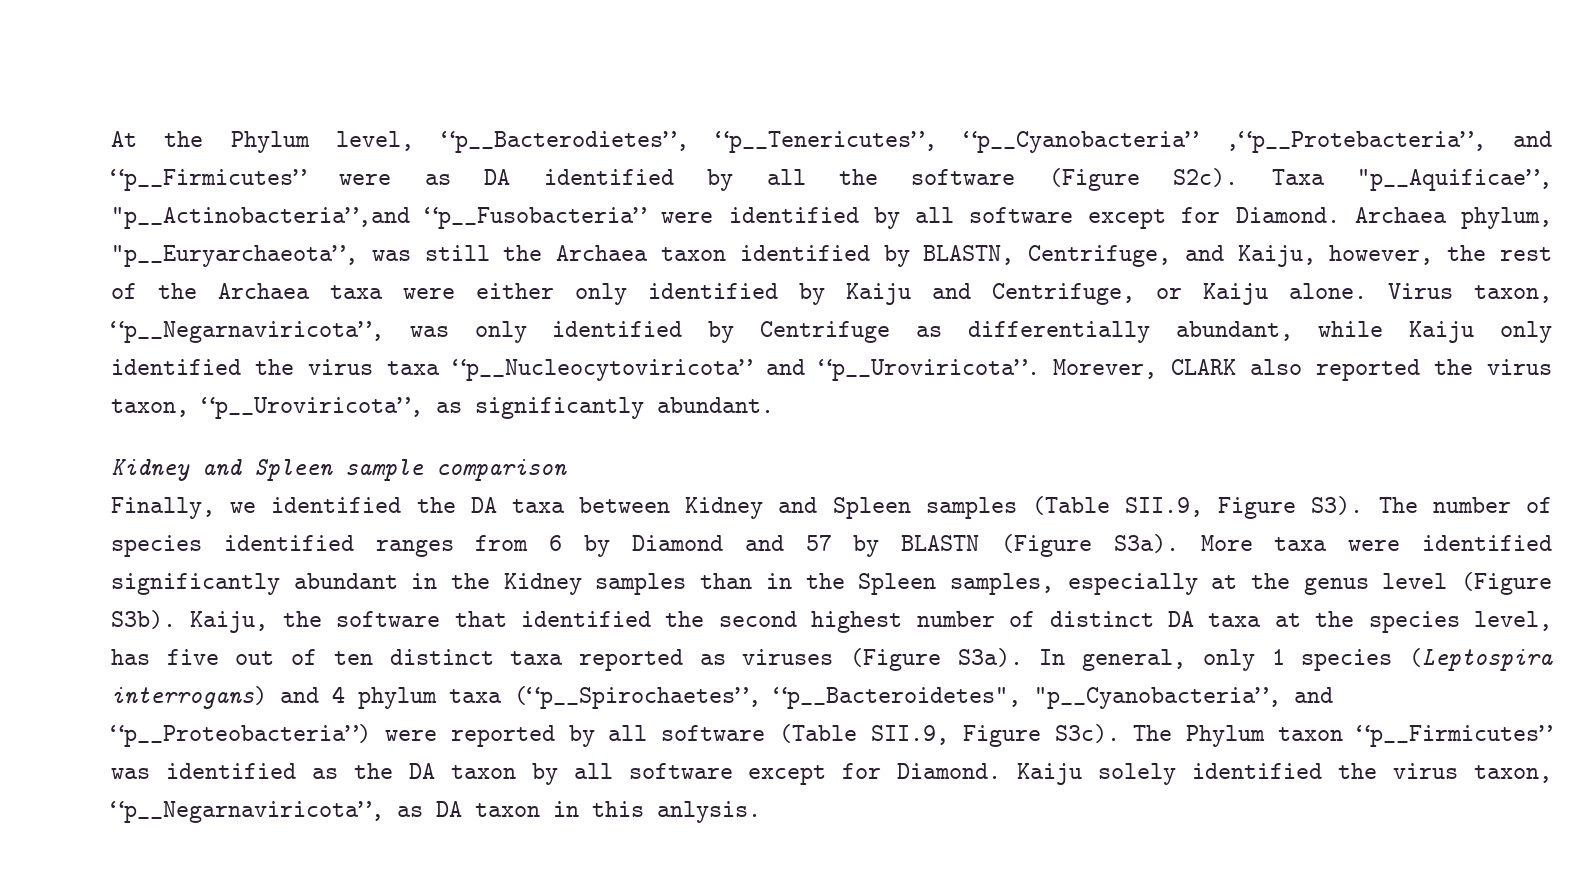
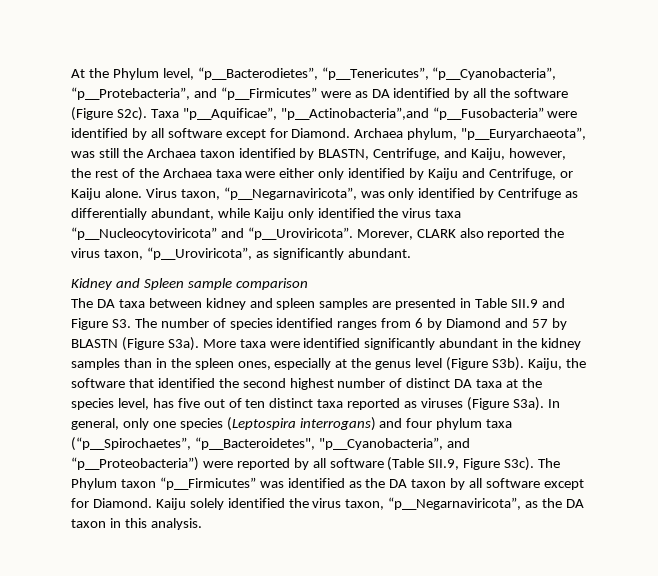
[964,131,1486,153] “p__Cyanobacteria” ,“p__Protebacteria”, -> [432,67,557,80] [71,87,190,100] “p__Cyanobacteria”, “p__Protebacteria”,
[111,496,1364,519] Finally, we identified the DA taxa between Kidney and Spleen samples (Table SII.9, Figure S3). -> [71,298,565,310] [71,318,131,330] The DA taxa between kidney and spleen samples are presented in Table SII.9 and Figure S3.
[503,573,582,595] Kidney -> [541,338,582,350] kidney
[858,573,1054,595] Spleen samples, -> [194,358,271,370] spleen ones,
[1271,649,1285,665] 1 -> [152,421,176,428] one
[332,686,345,703] 4 -> [406,418,433,428] four
(423, 811) none -> [542,498,563,508] the
[657,801,761,823] anlysis. -> [150,518,202,530] analysis.

